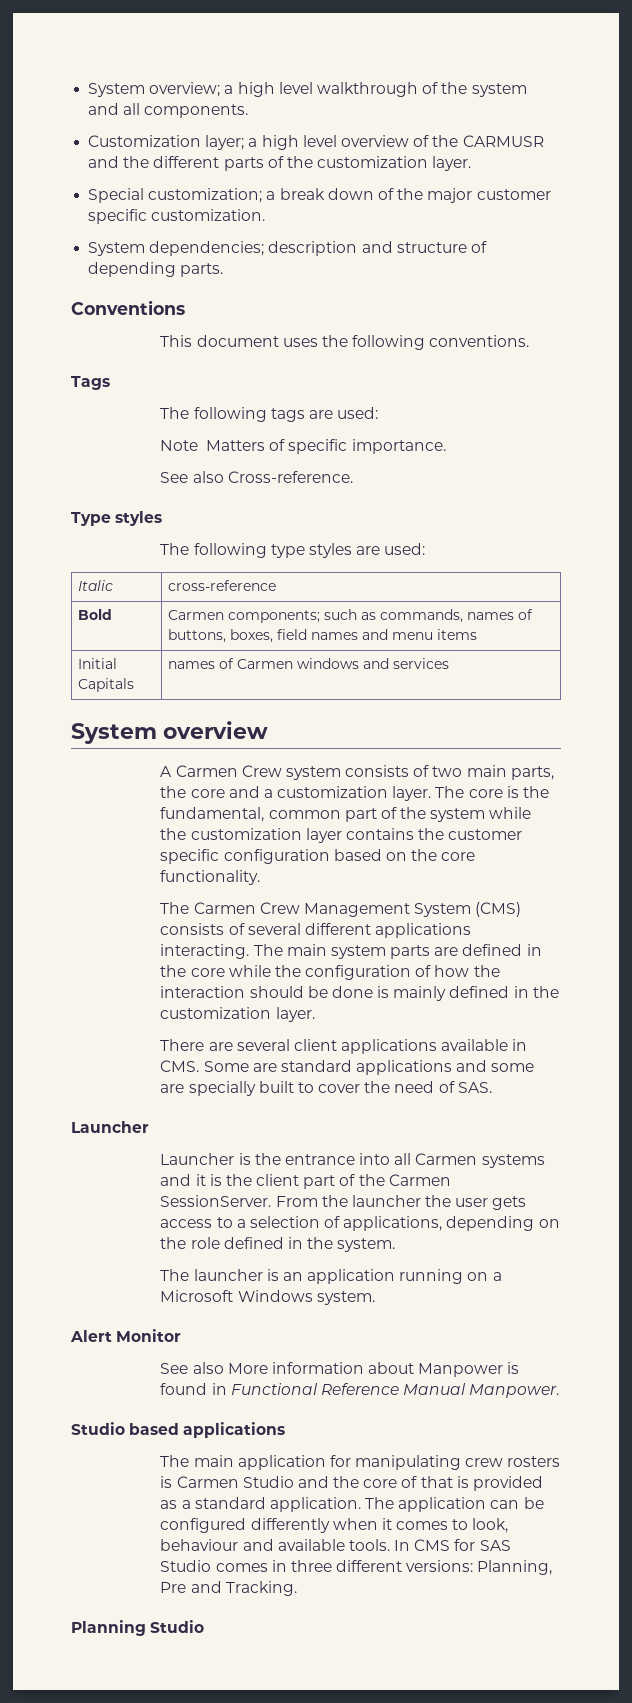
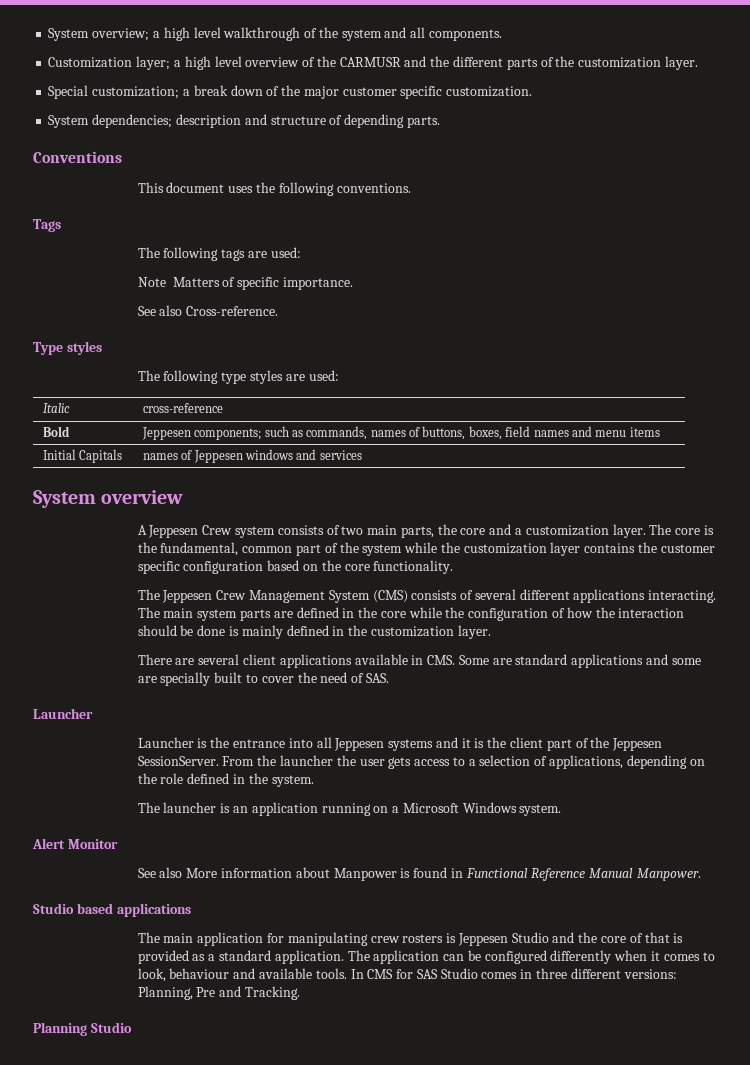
[167,610,224,620] Carmen -> [141,427,191,440] Jeppesen
[236,659,293,669] Carmen -> [193,450,243,463] Jeppesen
[175,765,238,777] Carmen -> [148,525,199,538] Jeppesen
[193,902,256,914] Carmen -> [162,590,213,603] Jeppesen
[415,1153,478,1165] Carmen -> [334,738,385,751] Jeppesen
[388,1174,451,1186] Carmen -> [612,738,663,751] Jeppesen
[176,1476,239,1488] Carmen -> [457,933,508,946] Jeppesen

